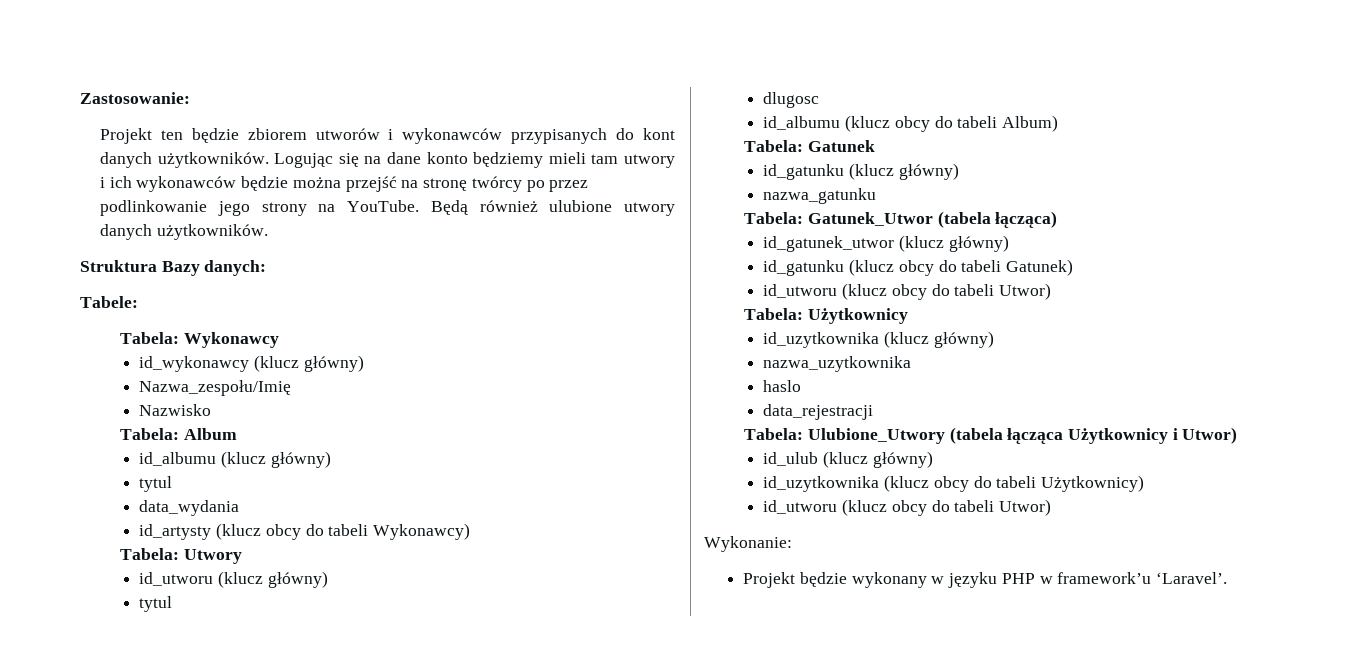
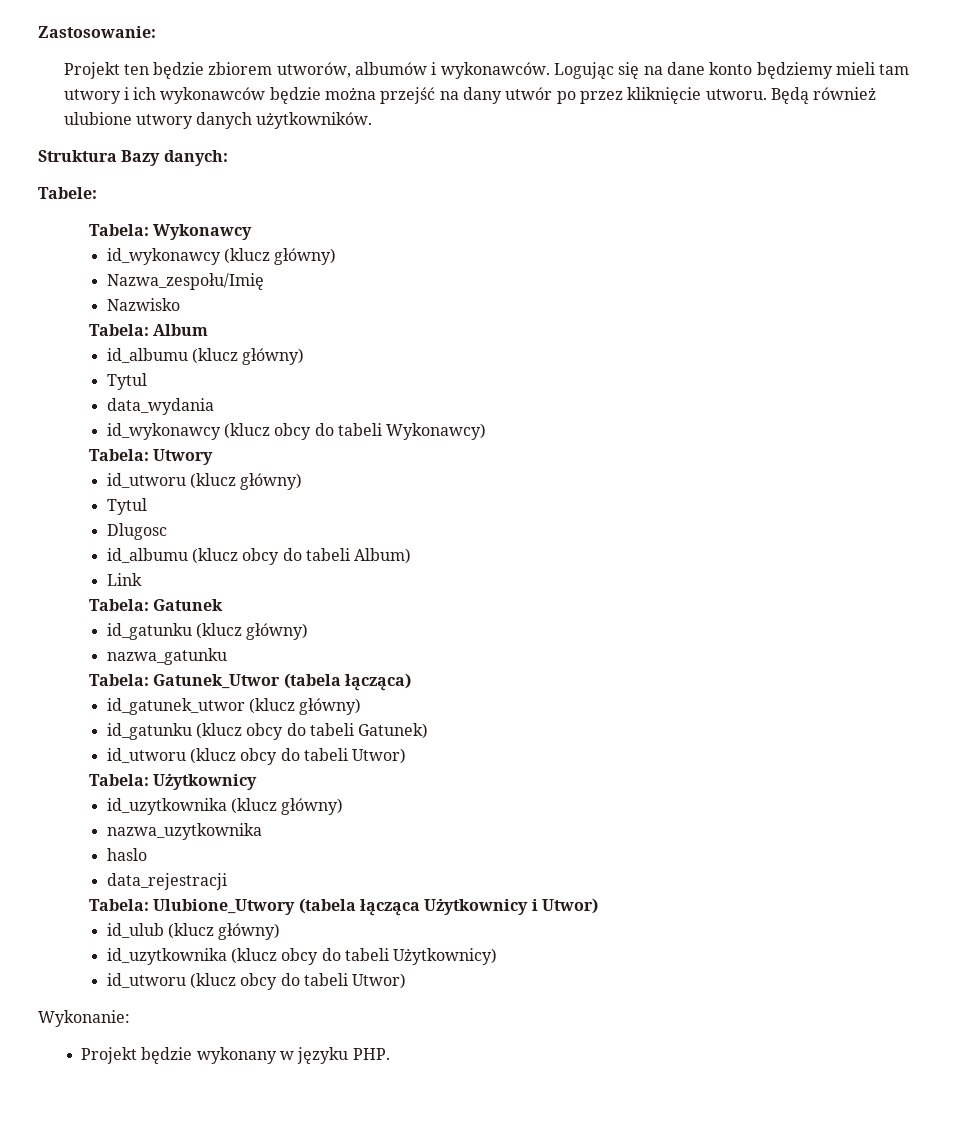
[315,128,676,144] [100,152,269,168] utworów i wykonawców przypisanych do kont danych użytkowników. -> [276,62,550,79] utworów, albumów i wykonawców.
[423,176,589,192] [100,200,420,216] stronę twórcy po przez podlinkowanie jego strony na YouTube. -> [463,87,767,104] dany utwór po przez kliknięcie utworu.
[139,476,173,492] tytul -> [106,373,147,390] Tytul
[139,524,212,540] id_artysty -> [106,423,221,440] id_wykonawcy
[139,596,173,612] [763,92,820,108] tytul // dlugosc -> [106,498,147,515] [106,523,167,540] Tytul // Dlugosc
(1058, 123) none -> [106,573,142,586] // Link
[1001,572,1228,584] PHP w framework’u ‘Laravel’. -> [352,1048,390,1060] PHP.

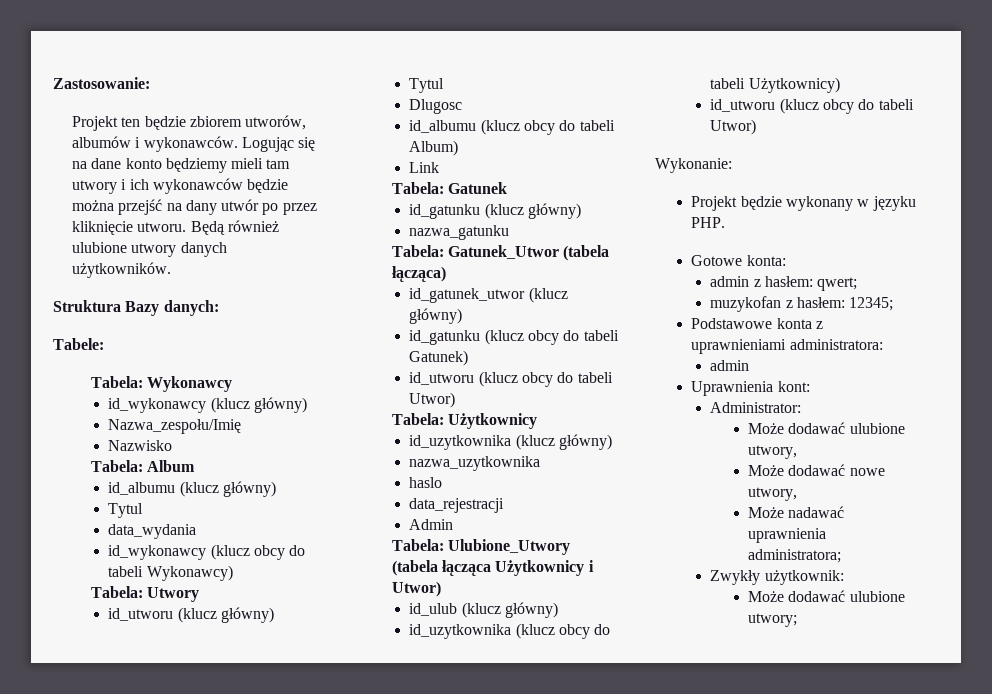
(227, 881) none -> [409,519,454,530] // Admin
(390, 1054) none -> [691,255,786,266] [710,276,858,291] [710,296,894,312] [691,318,824,329] [691,339,883,354] [710,360,750,371] [691,381,810,396] [710,402,802,413] [748,422,905,434] [748,445,798,459] [748,464,885,476] [748,487,798,501] [748,506,845,518] [748,528,827,543] [748,549,842,563] [710,570,844,585] [748,590,905,602] [748,613,798,627] // Gotowe konta: // admin z hasłem: qwert; // muzykofan z hasłem: 12345; // Podstawowe konta z uprawnieniami administratora: // admin // Uprawnienia kont: // Administrator: // Może dodawać ulubione utwory, // Może dodawać nowe utwory, // Może nadawać uprawnienia administratora; // Zwykły użytkownik: // Może dodawać ulubione utwory;

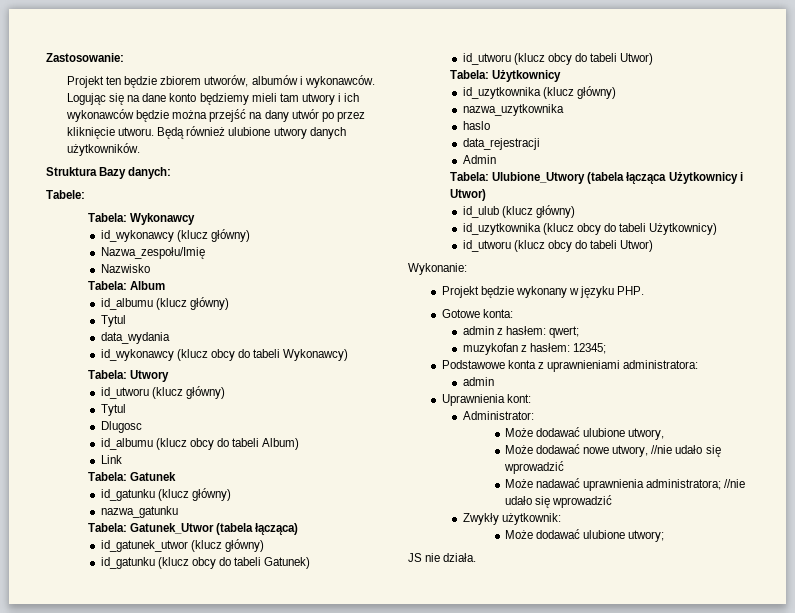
(798, 494) none -> [651,445,721,457] [503,461,564,474] //nie udało się wprowadzić
(842, 556) none -> [724,479,746,488] [504,495,613,508] //nie udało się wprowadzić
(798, 620) none -> [408,553,477,562] // JS nie działa.

